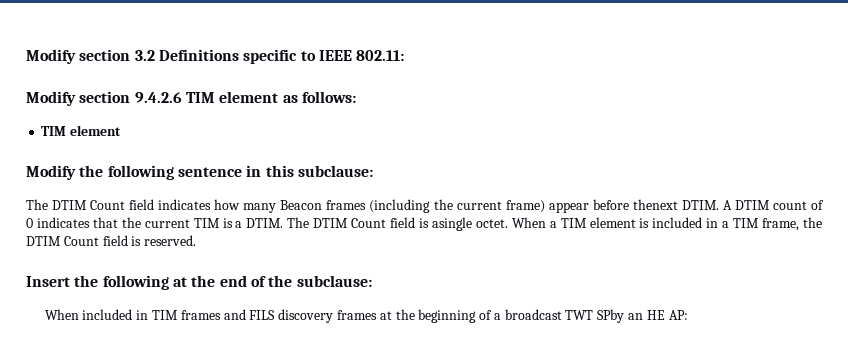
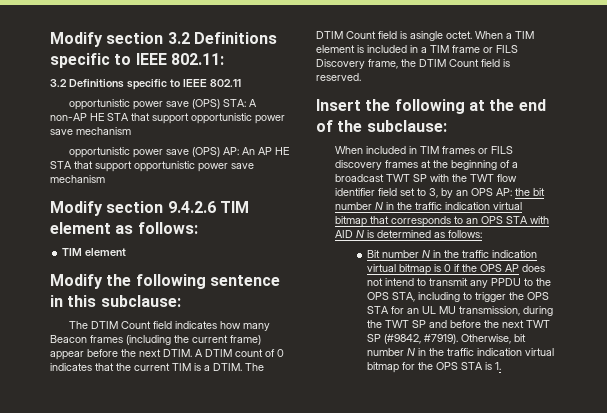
(405, 55) none -> [50,79,241,90] [69,99,258,110] [50,113,285,124] [50,127,131,135] [69,147,290,158] [50,161,254,172] [50,175,105,183] // 3.2 Definitions specific to IEEE 802.11 // opportunistic power save (OPS) STA: A non-AP HE STA that support opportunistic power save mechanism // opportunistic power save (OPS) AP: An AP HE STA that support opportunistic power save mechanism
[632,199,678,210] thenext -> [121,349,161,357] the next
(760, 223) none -> [452,45,518,53] [316,59,365,69] frame or FILS Discovery
[223,309,246,320] and -> [478,148,489,154] or
[597,309,688,323] SPby an HE AP: -> [413,174,518,182] [335,188,546,198] [335,202,523,210] [335,216,550,227] [335,230,483,238] [366,250,537,258] [366,264,545,275] [366,278,551,288] [366,292,549,302] [366,306,553,316] [366,320,550,328] [366,334,526,344] [366,348,554,356] [366,362,501,373] SP with the TWT flow identifier field set to 3, by an OPS AP: the bit number N in the traffic indication virtual bitmap that corresponds to an OPS STA with AID N is determined as follows: // Bit number N in the traffic indication virtual bitmap is 0 if the OPS AP does not intend to transmit any PPDU to the OPS STA, including to trigger the OPS STA for an UL MU transmission, during the TWT SP and before the next TWT SP (#9842, #7919). Otherwise, bit number N in the traffic indication virtual bitmap for the OPS STA is 1.

